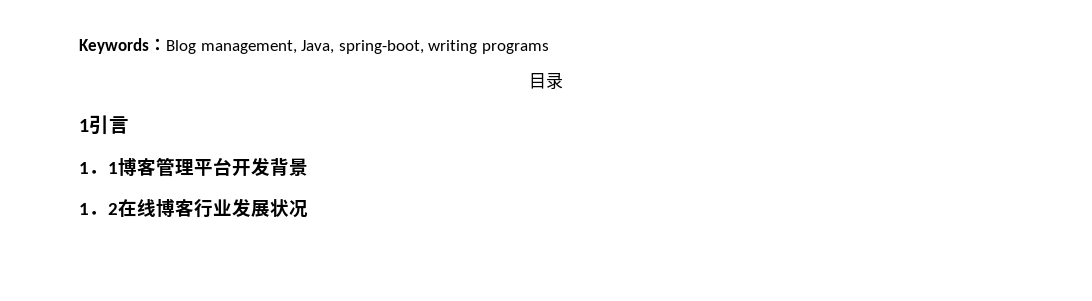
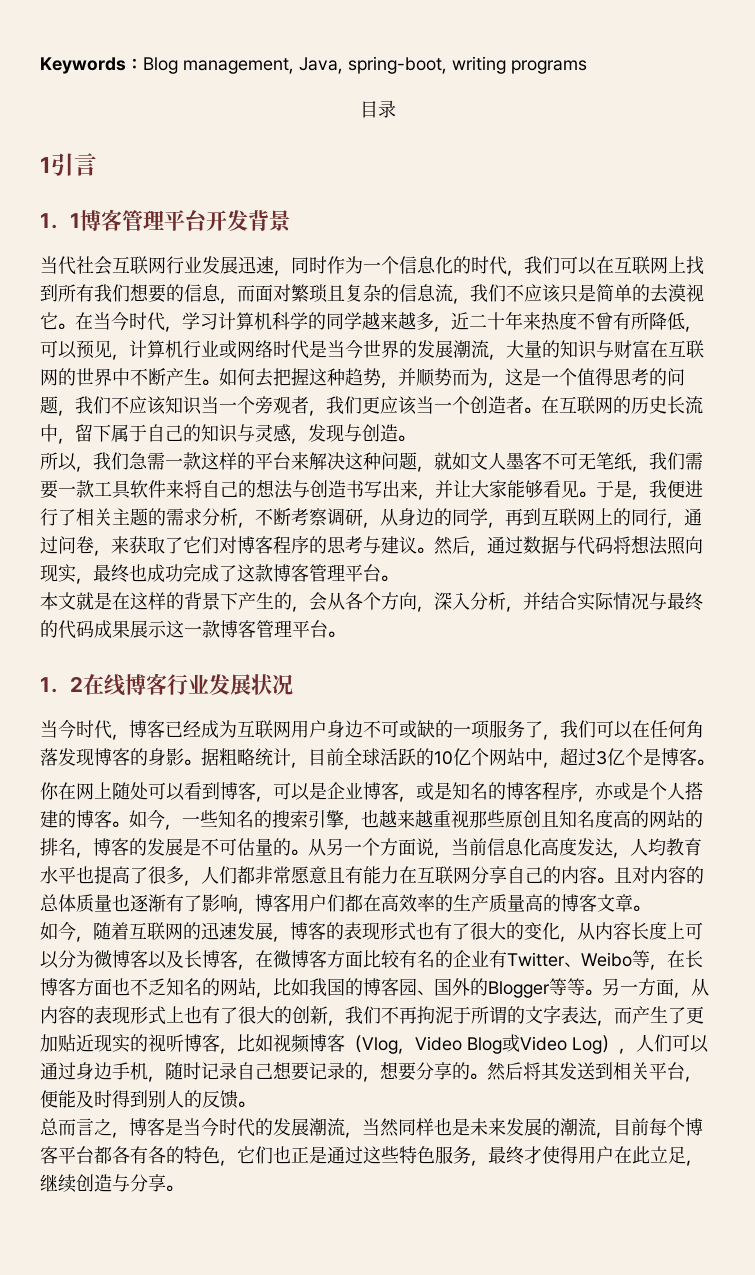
(308, 167) none -> [40,256,704,276] [40,283,704,304] [40,311,702,332] [40,340,704,360] [40,368,685,388] [40,396,703,416] [40,424,415,444] [40,452,703,472] [40,479,703,500] [40,508,702,528] [40,535,703,556] [40,563,398,584] [40,592,703,612] [40,620,345,639] // 当代社会互联网行业发展迅速，同时作为一个信息化的时代，我们可以在互联网上找到所有我们想要的信息，而面对繁琐且复杂的信息流，我们不应该只是简单的去漠视它。在当今时代，学习计算机科学的同学越来越多，近二十年来热度不曾有所降低，可以预见，计算机行业或网络时代是当今世界的发展潮流，大量的知识与财富在互联网的世界中不断产生。如何去把握这种趋势，并顺势而为，这是一个值得思考的问题，我们不应该知识当一个旁观者，我们更应该当一个创造者。在互联网的历史长流中，留下属于自己的知识与灵感，发现与创造。 // 所以，我们急需一款这样的平台来解决这种问题，就如文人墨客不可无笔纸，我们需要一款工具软件来将自己的想法与创造书写出来，并让大家能够看见。于是，我便进行了相关主题的需求分析，不断考察调研，从身边的同学，再到互联网上的同行，通过问卷，来获取了它们对博客程序的思考与建议。然后，通过数据与代码将想法照向现实，最终也成功完成了这款博客管理平台。 // 本文就是在这样的背景下产生的，会从各个方向，深入分析，并结合实际情况与最终的代码成果展示这一款博客管理平台。
(308, 209) none -> [40,720,704,740] [40,747,714,768] [40,782,703,802] [40,810,703,830] [40,838,702,858] [40,866,704,886] [40,894,650,914] [40,922,703,942] [40,950,703,970] [40,978,709,998] [40,1005,704,1026] [40,1034,709,1054] [40,1061,702,1082] [40,1090,255,1109] [40,1118,703,1138] [40,1146,703,1166] [40,1174,183,1193] // 当今时代，博客已经成为互联网用户身边不可或缺的一项服务了，我们可以在任何角落发现博客的身影。据粗略统计，目前全球活跃的10亿个网站中，超过3亿个是博客。 // 你在网上随处可以看到博客，可以是企业博客，或是知名的博客程序，亦或是个人搭建的博客。如今，一些知名的搜索引擎，也越来越重视那些原创且知名度高的网站的排名，博客的发展是不可估量的。从另一个方面说，当前信息化高度发达，人均教育水平也提高了很多，人们都非常愿意且有能力在互联网分享自己的内容。且对内容的总体质量也逐渐有了影响，博客用户们都在高效率的生产质量高的博客文章。 // 如今，随着互联网的迅速发展，博客的表现形式也有了很大的变化，从内容长度上可以分为微博客以及长博客，在微博客方面比较有名的企业有Twitter、Weibo等，在长博客方面也不乏知名的网站，比如我国的博客园、国外的Blogger等等。另一方面，从内容的表现形式上也有了很大的创新，我们不再拘泥于所谓的文字表达，而产生了更加贴近现实的视听博客，比如视频博客（Vlog，Video Blog或Video Log），人们可以通过身边手机，随时记录自己想要记录的，想要分享的。然后将其发送到相关平台，便能及时得到别人的反馈。 // 总而言之，博客是当今时代的发展潮流，当然同样也是未来发展的潮流，目前每个博客平台都各有各的特色，它们也正是通过这些特色服务，最终才使得用户在此立足，继续创造与分享。

